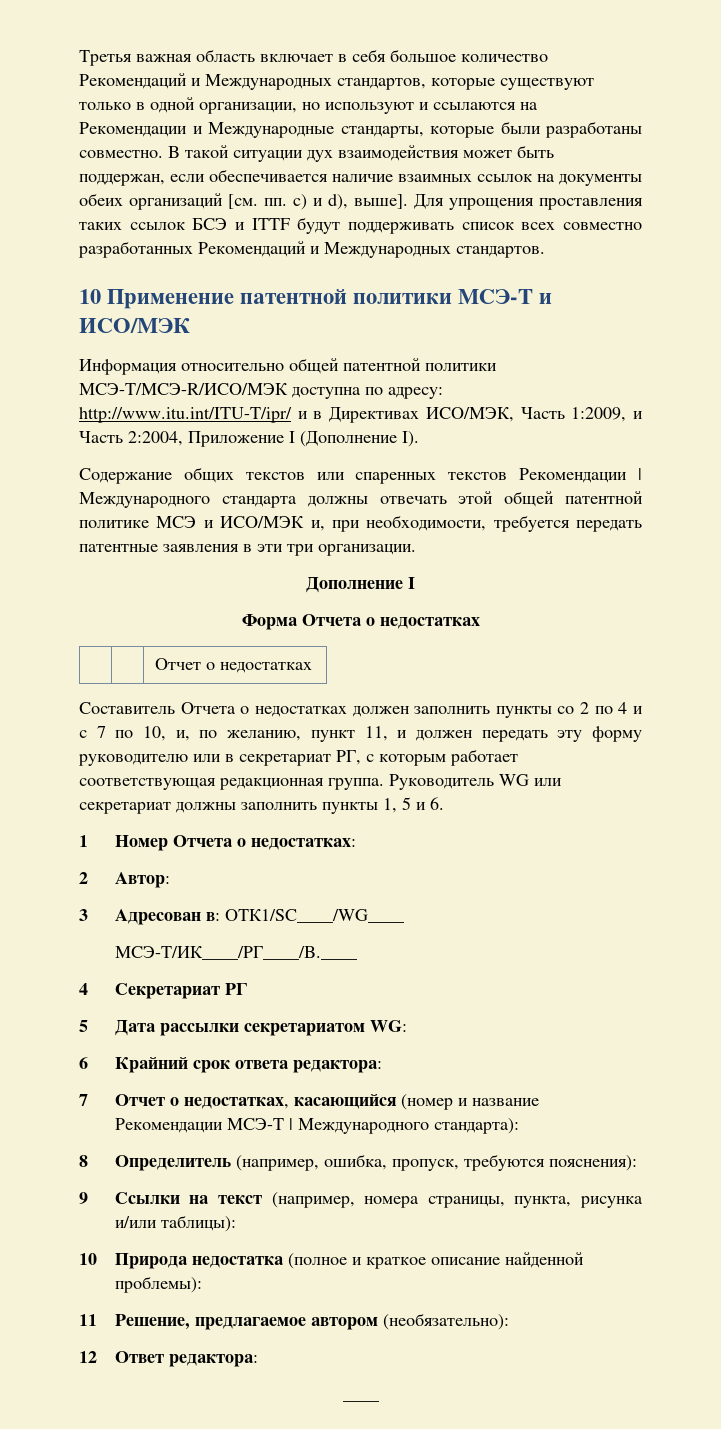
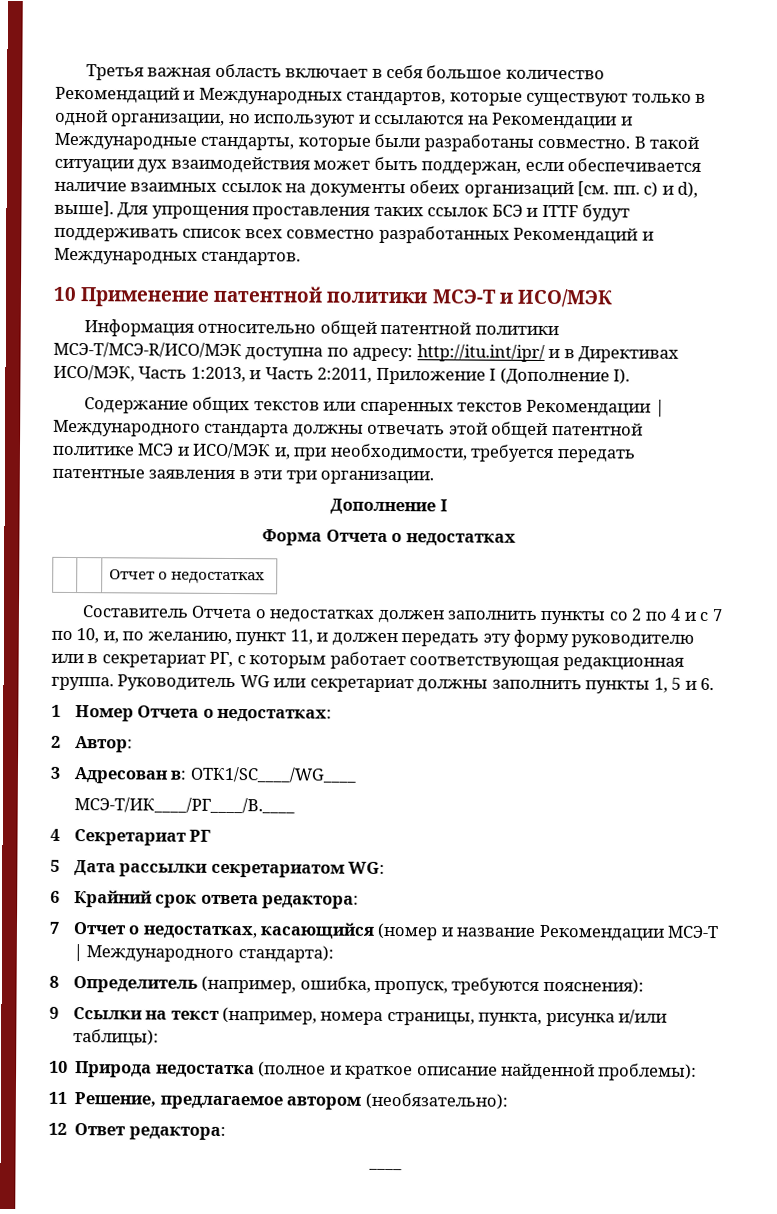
[79,407,292,423] http://www.itu.int/ITU-T/ipr/ -> [416,344,545,362] http://itu.int/ipr/
[571,407,627,422] 1:2009, -> [190,366,246,383] 1:2013,
[128,431,183,446] 2:2004, -> [317,367,373,383] 2:2011,

